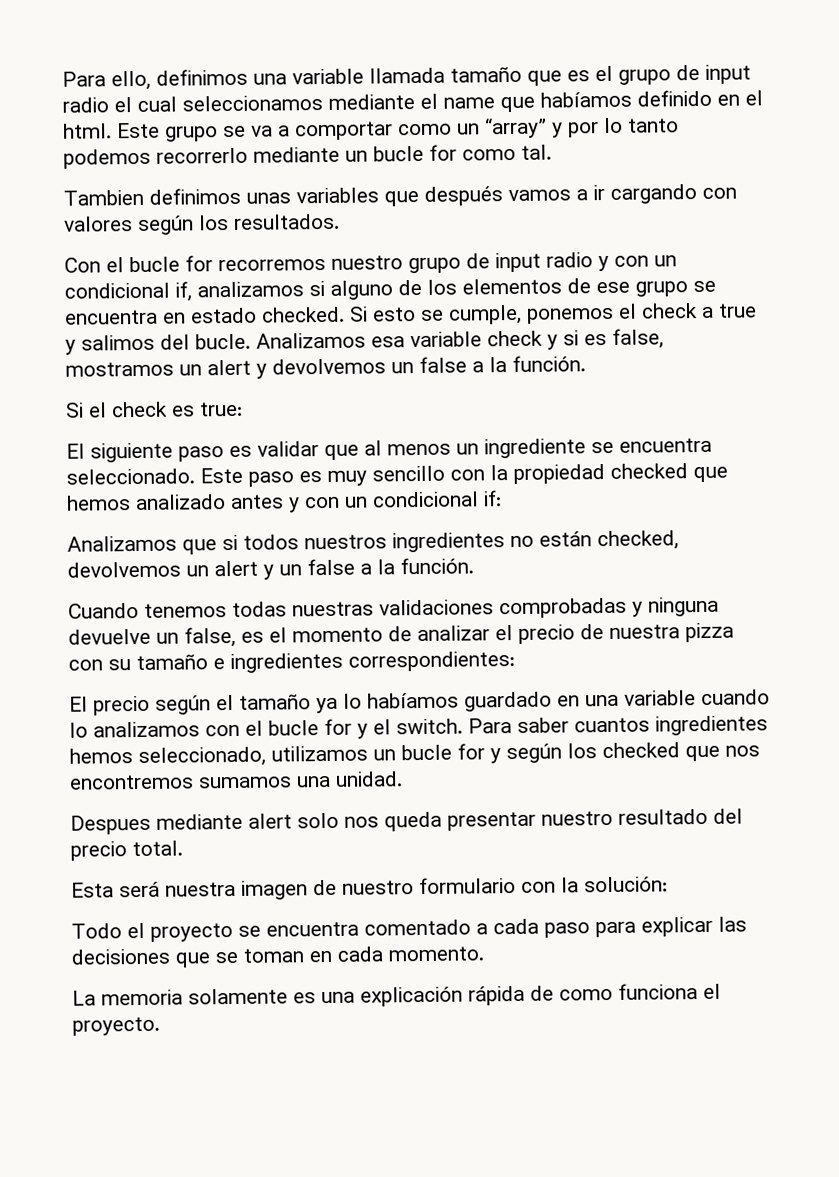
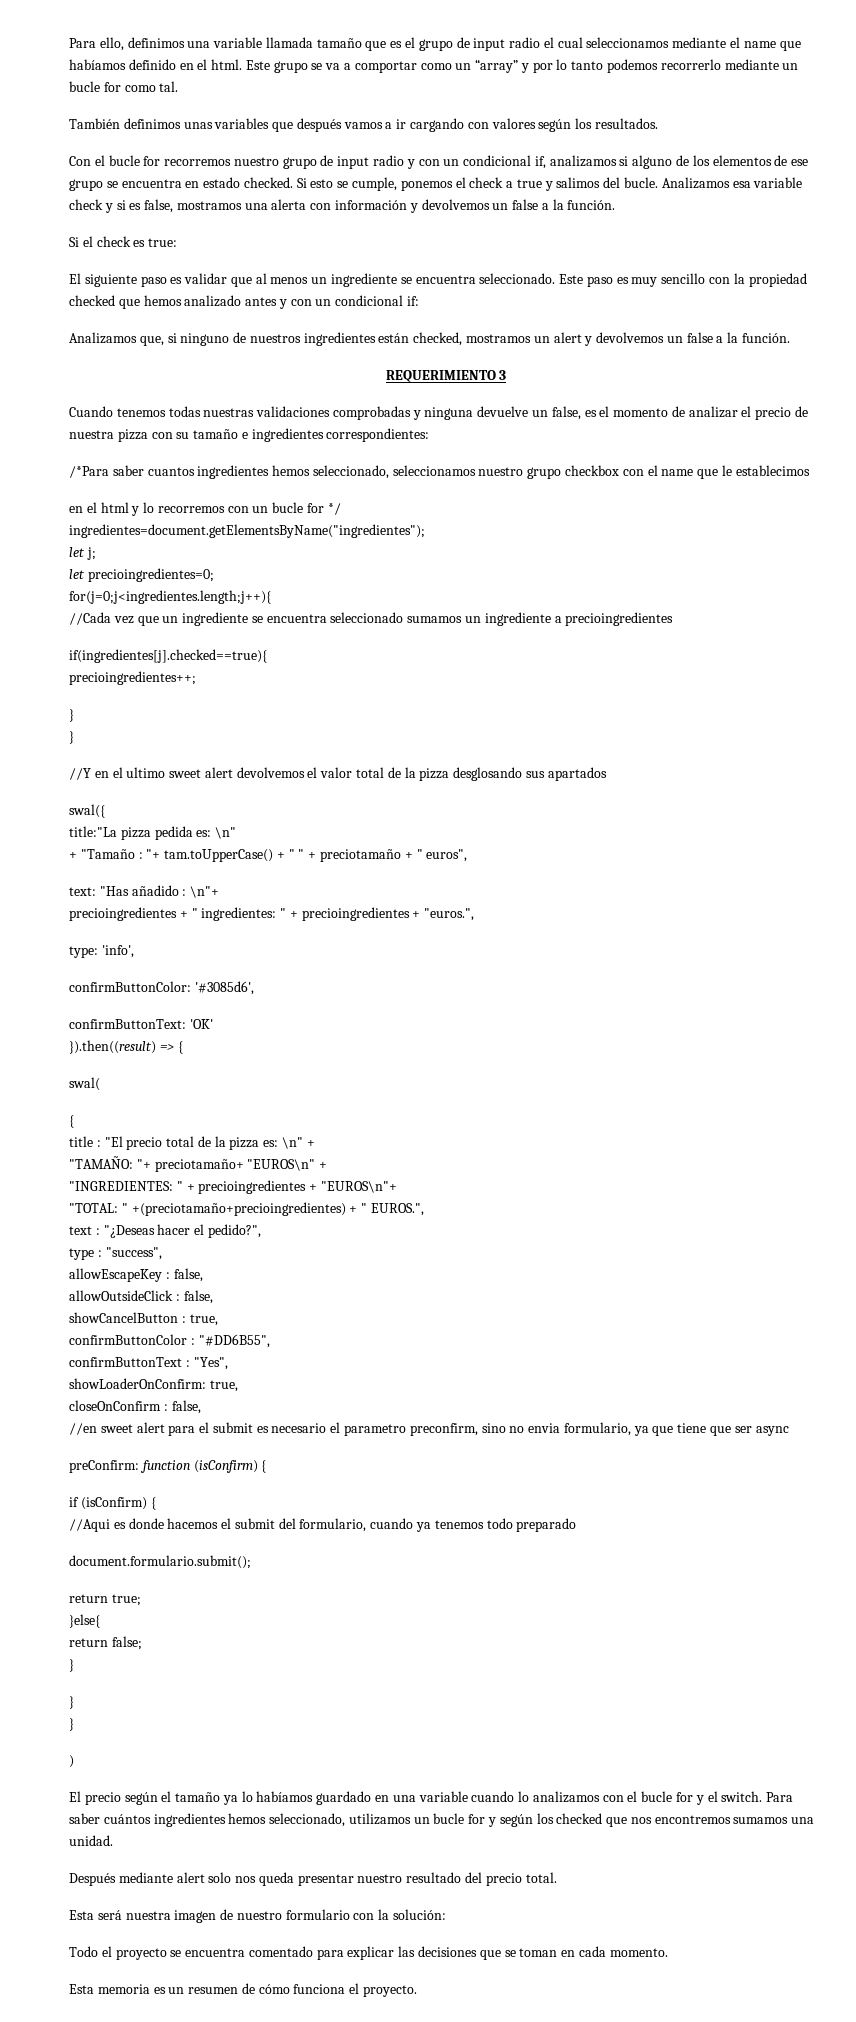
[63,189,144,206] Tambien -> [69,118,120,129] También
[179,359,251,376] un alert -> [244,199,408,210] una alerta con información
[182,534,299,555] que si todos -> [139,332,247,346] que, si ninguno de
[510,535,534,548] no -> (376, 339) none
[67,557,474,580] devolvemos un alert y un false a la función. -> [466,332,791,346] [385,370,507,382] mostramos un alert y devolvemos un false a la función. // REQUERIMIENTO 3
(515, 661) none -> [69,465,810,479] [69,502,341,516] [69,524,425,538] [69,547,96,560] [69,568,214,582] [69,590,271,604] [69,612,674,626] [69,649,267,663] [69,671,196,685] [69,709,74,722] [69,731,74,744] [69,767,607,781] [69,804,105,818] [69,826,237,840] [69,849,468,862] [69,885,220,898] [69,907,475,921] [69,945,134,958] [69,981,254,995] [69,1019,213,1029] [69,1040,183,1054] [69,1077,100,1091] [69,1115,74,1128] [69,1136,315,1150] [69,1156,328,1172] [69,1180,397,1194] [69,1202,424,1216] [69,1224,261,1238] [69,1247,162,1260] [69,1268,203,1282] [69,1290,213,1304] [69,1312,218,1326] [69,1334,270,1348] [69,1357,228,1370] [69,1378,238,1392] [69,1400,201,1414] [69,1422,789,1436] [69,1460,267,1473] [69,1497,156,1510] [69,1518,577,1532] [69,1555,251,1569] [69,1594,141,1606] [69,1614,100,1628] [69,1636,142,1650] [69,1659,74,1672] [69,1696,74,1709] [69,1718,74,1731] [69,1755,74,1768] // /*Para saber cuantos ingredientes hemos seleccionado, seleccionamos nuestro grupo checkbox con el name que le establecimos // en el html y lo recorremos con un bucle for */ // ingredientes=document.getElementsByName("ingredientes"); // let j; // let precioingredientes=0; // for(j=0;j<ingredientes.length;j++){ // //Cada vez que un ingrediente se encuentra seleccionado sumamos un ingrediente a precioingredientes // if(ingredientes[j].checked==true){ // precioingredientes++; // } // } // //Y en el ultimo sweet alert devolvemos el valor total de la pizza desglosando sus apartados // swal({ // title:"La pizza pedida es: \n" // + "Tamaño : "+ tam.toUpperCase() + " " + preciotamaño + " euros", // text: "Has añadido : \n"+ // precioingredientes + " ingredientes: " + precioingredientes + "euros.", // type: 'info', // confirmButtonColor: '#3085d6', // confirmButtonText: 'OK' // }).then((result) => { // swal( // { // title : "El precio total de la pizza es: \n" + // "TAMAÑO: "+ preciotamaño+ "EUROS\n" + // "INGREDIENTES: " + precioingredientes + "EUROS\n"+ // "TOTAL: " +(preciotamaño+precioingredientes) + " EUROS.", // text : "¿Deseas hacer el pedido?", // type : "success", // allowEscapeKey : false, // allowOutsideClick : false, // showCancelButton : true, // confirmButtonColor : "#DD6B55", // confirmButtonText : "Yes", // showLoaderOnConfirm: true, // closeOnConfirm : false, // //en sweet alert para el submit es necesario el parametro preconfirm, sino no envia formulario, ya que tiene que ser async // preConfirm: function (isConfirm) { // if (isConfirm) { // //Aqui es donde hacemos el submit del formulario, cuando ya tenemos todo preparado // document.formulario.submit(); // return true; // }else{ // return false; // } // } // } // )
[574,717,650,733] cuantos -> [103,1814,151,1824] cuántos
[70,814,151,835] Despues -> [69,1873,116,1886] Después
[476,918,590,938] a cada paso -> (313, 1951) none
[72,985,613,1007] La memoria solamente es una explicación rápida de como -> [69,1983,290,1994] Esta memoria es un resumen de cómo

